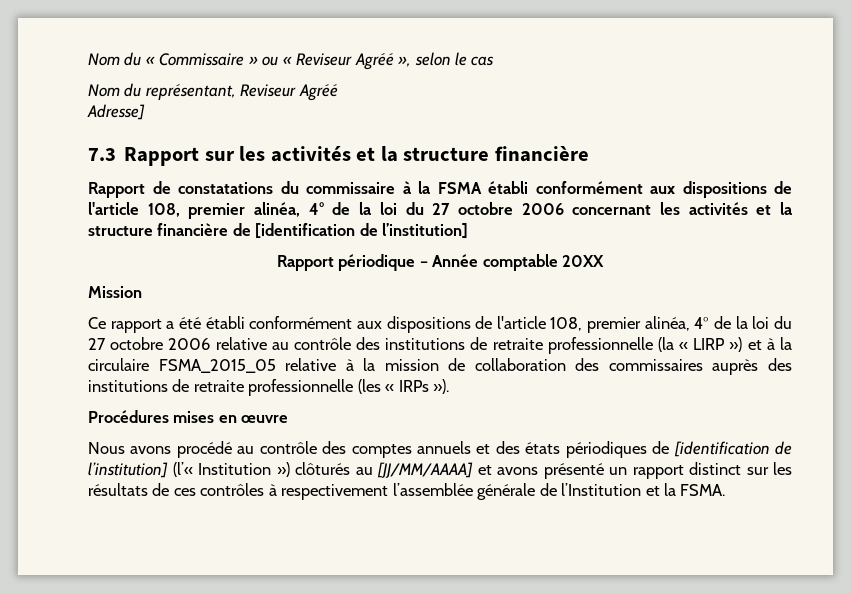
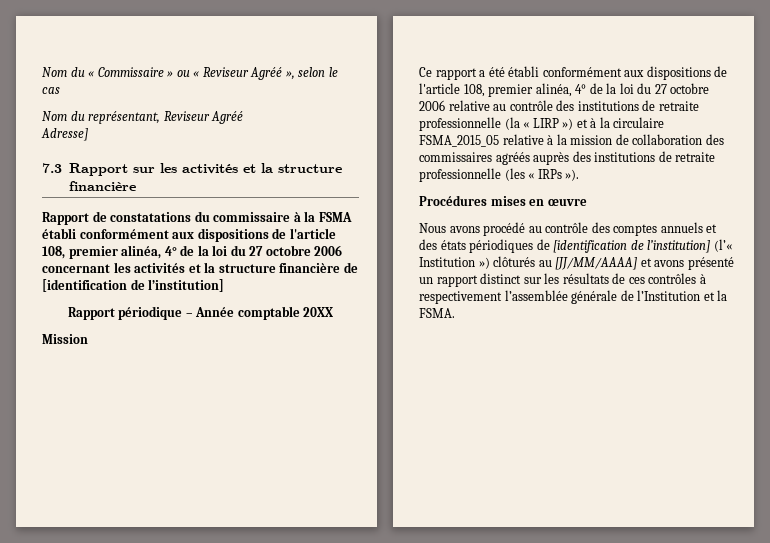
(703, 365) none -> [495,152,530,165] agréés

